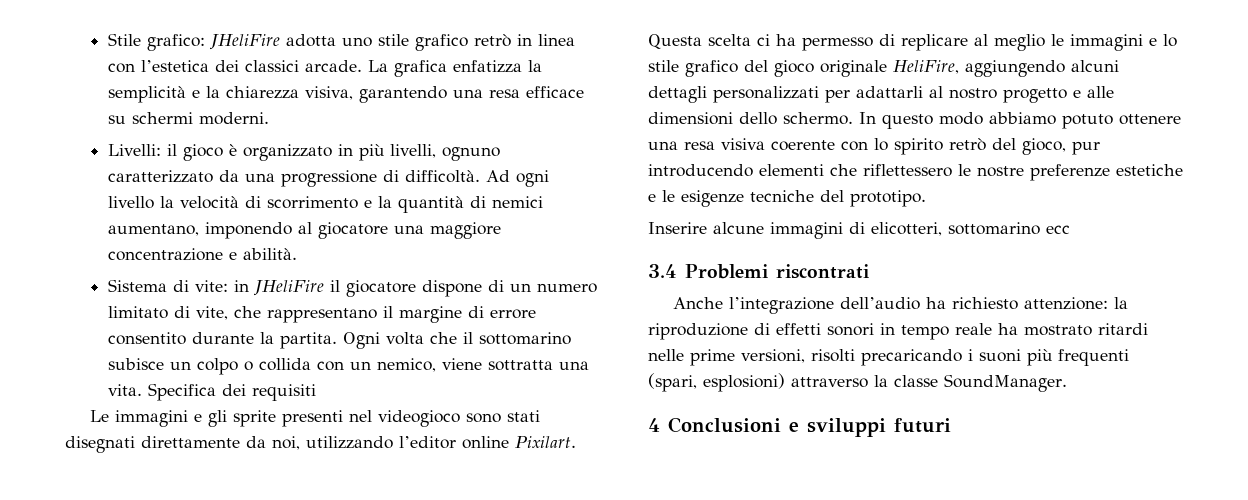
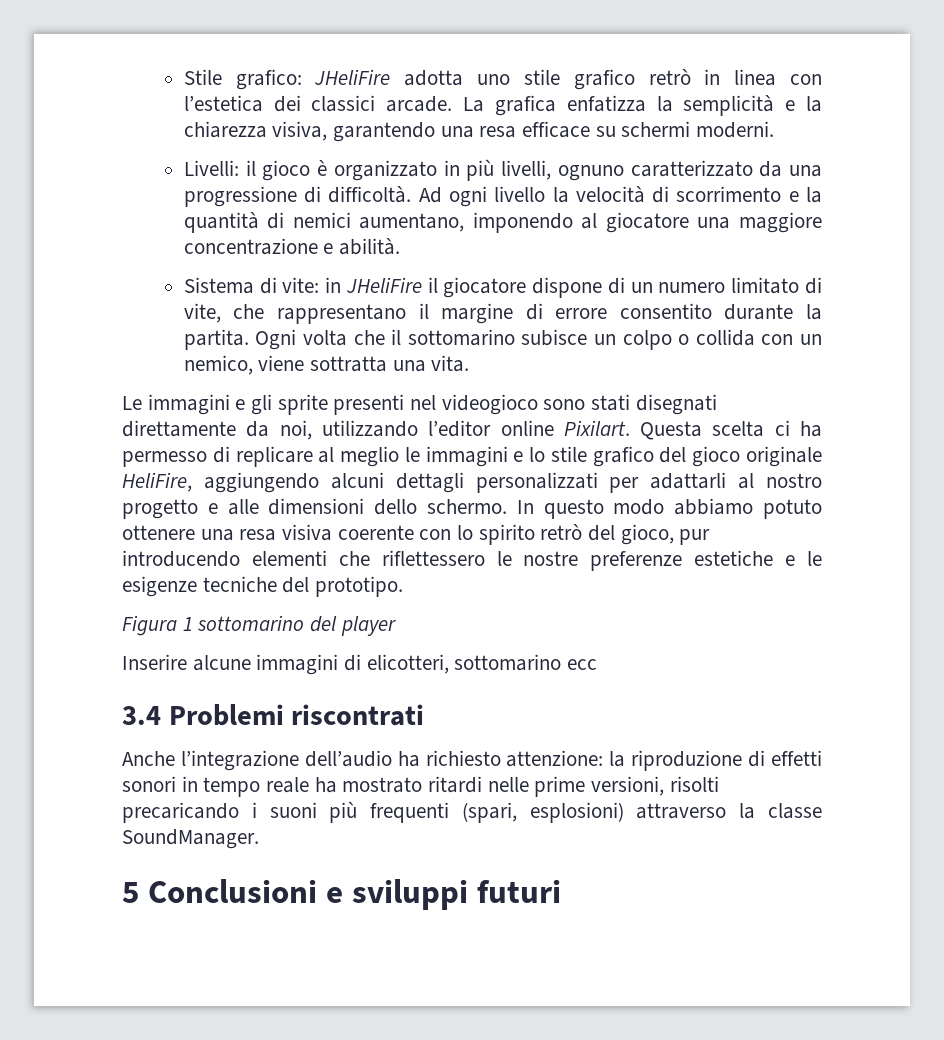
[147,383,316,401] Specifica dei requisiti -> (470, 363) none
(926, 198) none -> [122,615,396,636] // Figura 1 sottomarino del player
[648,418,660,432] 4 -> [122,882,139,903] 5

